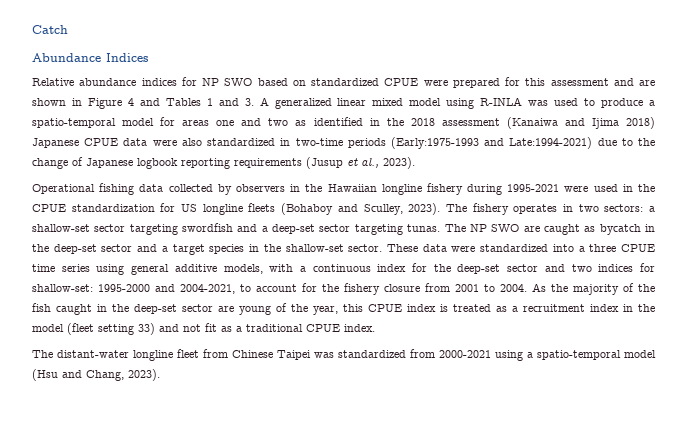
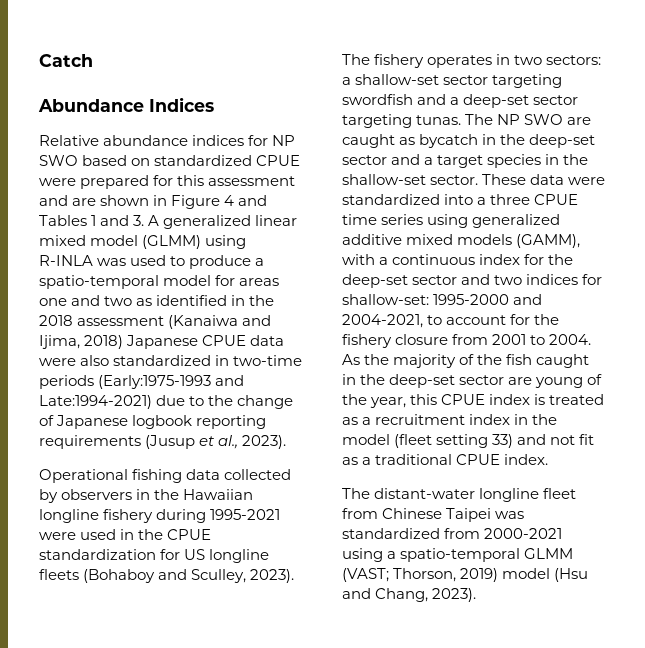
(442, 102) none -> [142,235,202,249] (GLMM)
[591,118,619,129] Ijima -> [39,335,80,349] Ijima,
[131,264,263,275] general additive models, -> [472,214,561,228] [342,234,581,248] generalized additive mixed models (GAMM),
(621, 355) none -> [524,548,574,559] [342,568,499,582] GLMM (VAST; Thorson, 2019)

